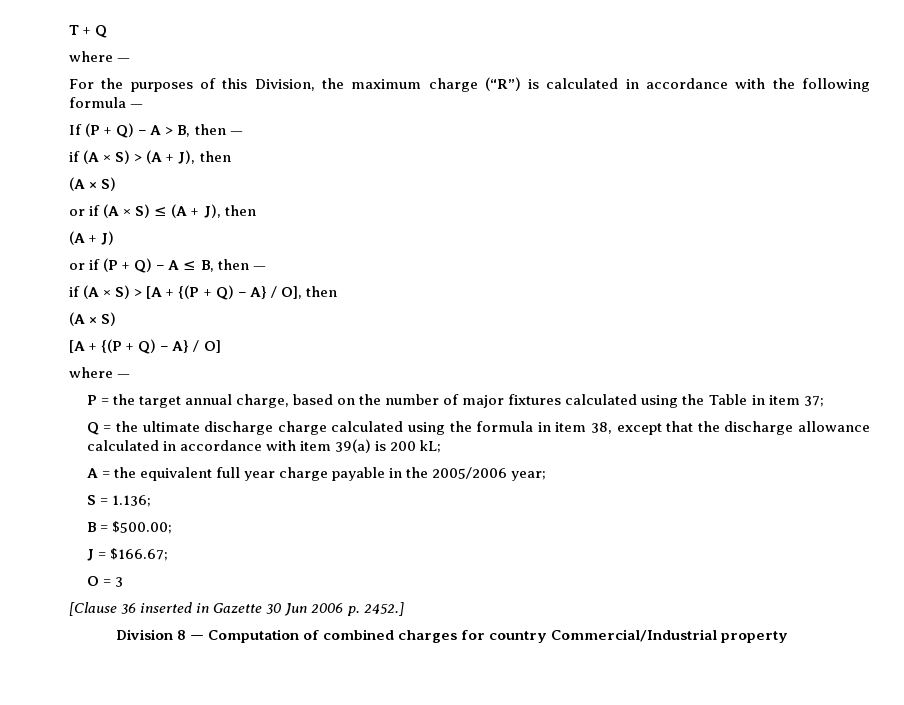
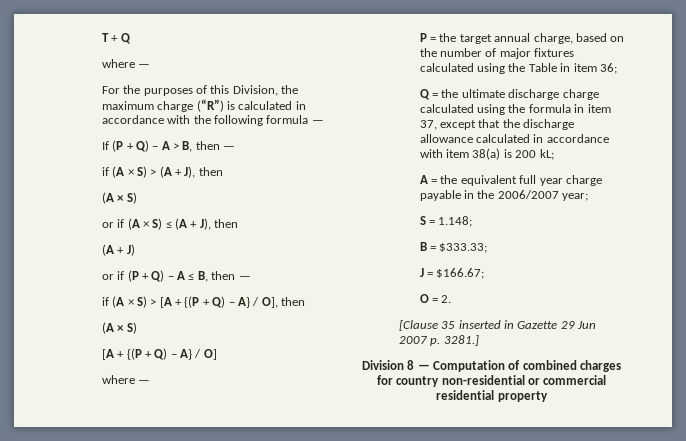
[803,396,824,407] 37; -> [599,63,617,74] 36;
[590,422,612,434] 38, -> [419,120,437,130] 37,
[334,439,371,453] 39(a) -> [472,148,501,160] 38(a)
[432,467,508,479] 2005/2006 -> [497,190,559,199] 2006/2007
[111,495,151,507] 1.136; -> [438,216,473,227] 1.148;
[111,521,172,534] $500.00; -> [439,243,488,253] $333.33;
[114,577,123,587] 3 -> [441,295,452,303] 2.
[121,603,137,614] 36 -> [441,321,456,329] 35
[266,602,404,616] 30 Jun 2006 p. 2452.] -> [560,321,597,329] [398,335,479,346] 29 Jun 2007 p. 3281.]
[551,629,718,642] Commercial/Industrial -> [441,375,607,385] [436,390,495,400] non-residential or commercial residential

